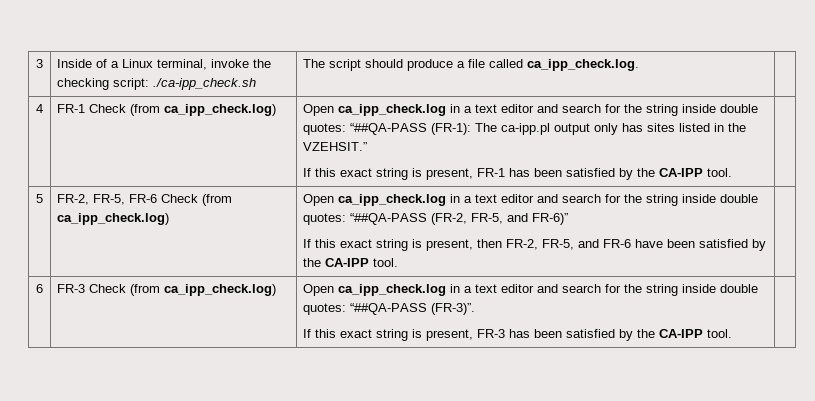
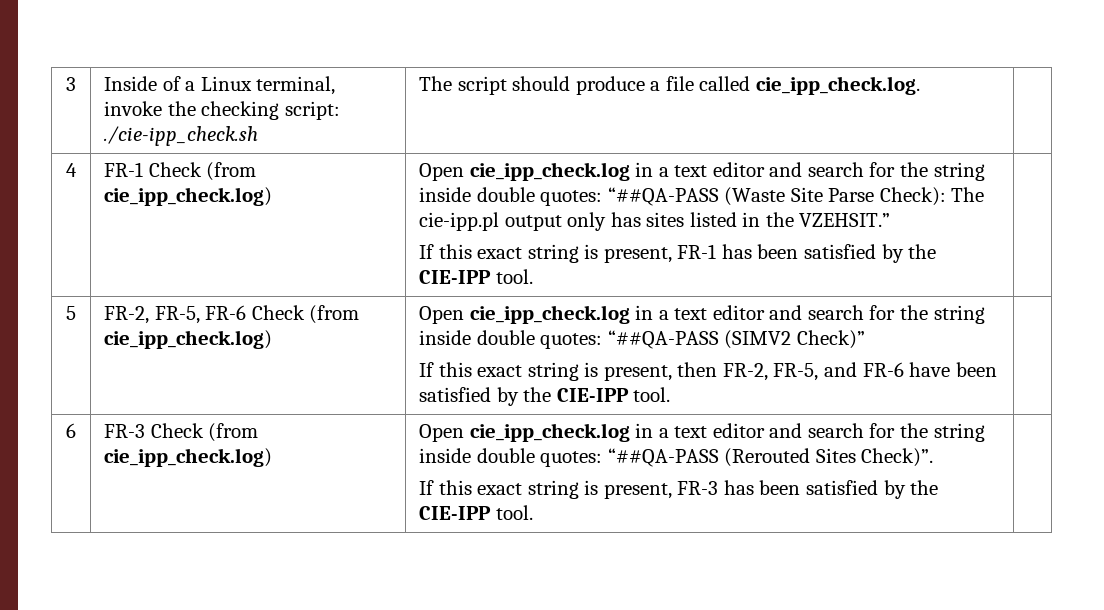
[153,78,257,90] ./ca-ipp_check.sh -> [104,126,259,146] ./cie-ipp_check.sh
[527,59,640,71] ca_ipp_check.log. -> [755,76,920,95] cie_ipp_check.log.
[164,104,277,116] [303,104,447,116] ca_ipp_check.log) | Open ca_ipp_check.log -> [104,187,273,206] [419,162,630,181] cie_ipp_check.log) | Open cie_ipp_check.log
[431,123,551,135] (FR-1): The ca-ipp.pl -> [724,187,985,206] [419,212,500,231] (Waste Site Parse Check): The cie-ipp.pl
[659,168,704,177] CA-IPP -> [419,270,492,284] CIE-IPP
[57,213,170,225] [303,194,447,206] ca_ipp_check.log) | Open ca_ipp_check.log -> [104,330,273,349] [419,305,630,324] cie_ipp_check.log) | Open cie_ipp_check.log
[431,213,569,225] (FR-2, FR-5, and FR-6)” -> [724,330,865,349] (SIMV2 Check)”
[325,258,370,267] CA-IPP -> [556,388,629,402] CIE-IPP
[164,284,277,296] [303,284,447,296] ca_ipp_check.log) | Open ca_ipp_check.log -> [104,448,273,467] [419,423,630,442] cie_ipp_check.log) | Open cie_ipp_check.log
[431,303,476,315] (FR-3)”. -> [724,448,934,467] (Rerouted Sites Check)”.
[659,329,704,338] CA-IPP -> [419,506,492,520] CIE-IPP

